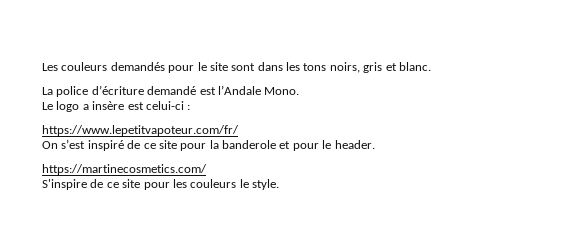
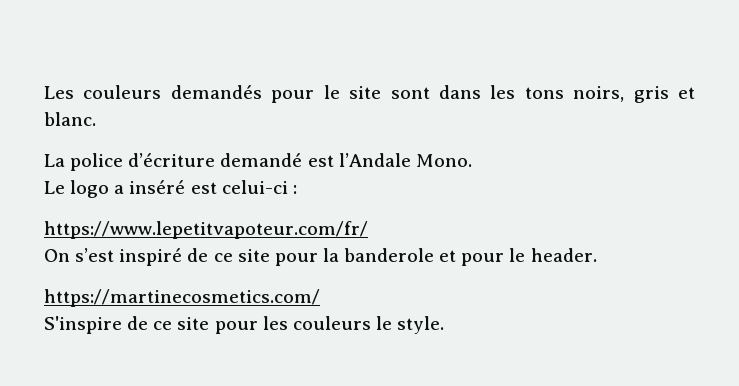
[92,101,125,110] insère -> [129,180,186,194] inséré

